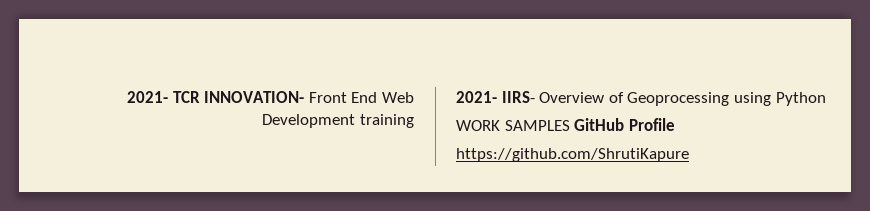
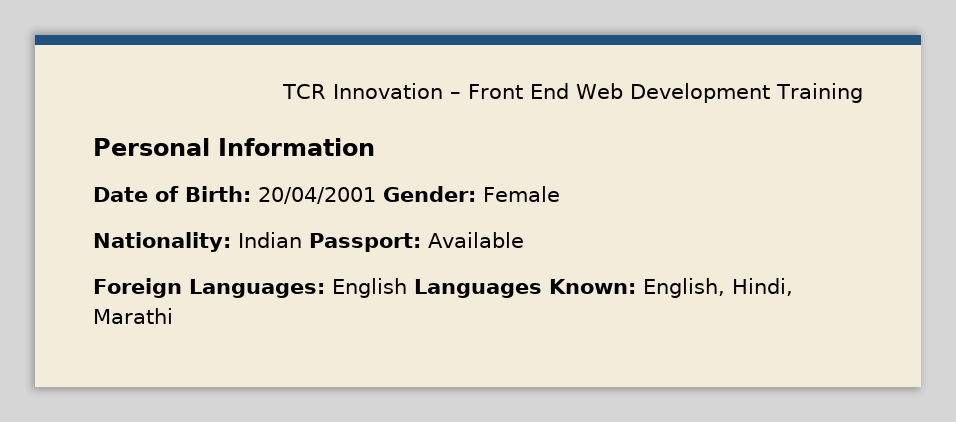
[127,91,305,103] 2021- TCR INNOVATION- -> [282,83,462,99] TCR Innovation –
[359,114,414,128] [456,91,826,106] [456,118,675,131] [456,148,689,162] training // 2021- IIRS- Overview of Geoprocessing using Python // WORK SAMPLES GitHub Profile // https://github.com/ShrutiKapure -> [776,83,864,103] [93,138,375,156] [93,186,560,204] [93,232,524,252] [93,278,793,298] [93,308,173,324] Training // Personal Information // Date of Birth: 20/04/2001 Gender: Female // Nationality: Indian Passport: Available // Foreign Languages: English Languages Known: English, Hindi, Marathi

